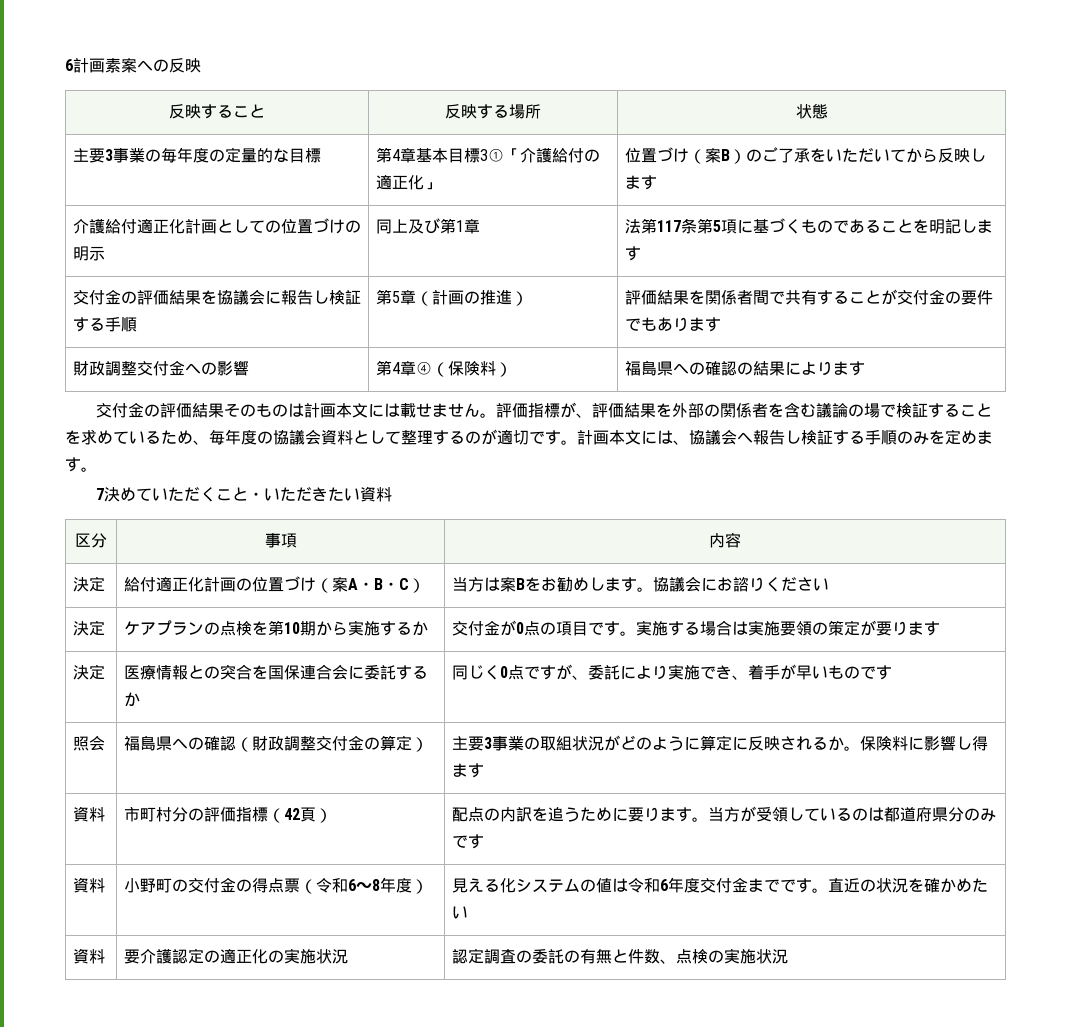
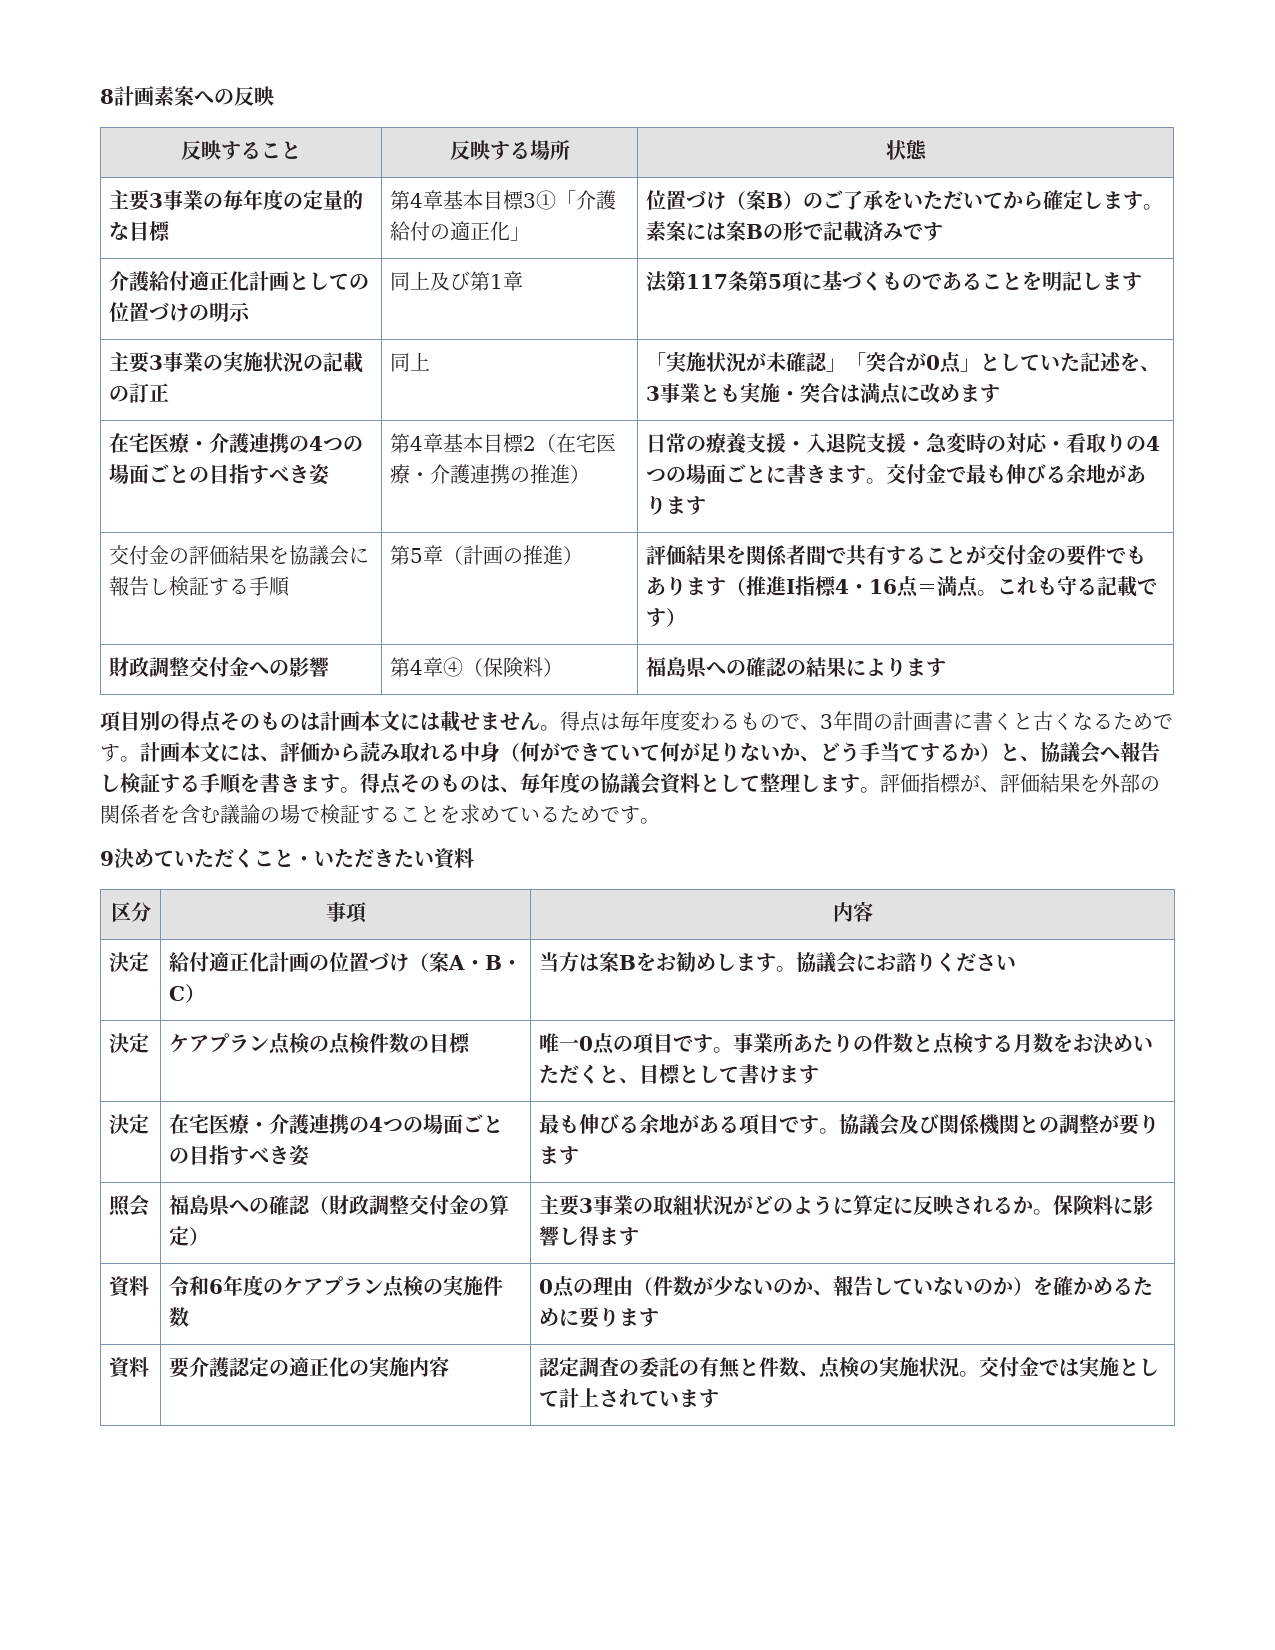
[65,59,73,71] 6 -> [100,89,114,104] 8
[937,148,986,163] [624,175,657,190] 反映します -> [1042,190,1163,210] [645,220,943,242] 確定します。素案には案Bの形で記載済みです
(641, 253) none -> [108,351,363,373] [108,383,169,403] [389,352,430,372] [645,351,1160,374] [645,382,1000,405] [108,432,363,454] [108,464,330,485] [389,433,616,453] [389,464,590,484] [645,433,1160,454] [645,463,1146,484] [645,495,706,515] // 主要3事業の実施状況の記載の訂正 | 同上 | 「実施状況が未確認」「突合が0点」としていた記述を、3事業とも実施・突合は満点に改めます // 在宅医療・介護連携の4つの場面ごとの目指すべき姿 | 第4章基本目標2（在宅医療・介護連携の推進） | 日常の療養支援・入退院支援・急変時の対応・看取りの4つの場面ごとに書きます。交付金で最も伸びる余地があります
(721, 324) none -> [725,576,1157,598] [645,608,686,627] （推進Ⅰ指標4・16点＝満点。これも守る記載です）
[96,403,225,418] 交付金の評価結果 -> [100,711,222,733] 項目別の得点
(497, 415) none -> [560,710,1173,732] [100,741,1160,764] [100,772,880,795] 得点は毎年度変わるもので、3年間の計画書に書くと古くなるためです。計画本文には、評価から読み取れる中身（何ができていて何が足りないか、どう手当てするか）と、協議会へ報告し検証する手順を書きます。得点そのものは、毎年度の協議会資料として整理します。
[193,429,993,445] [65,457,97,472] [96,488,105,500] 、毎年度の協議会資料として整理するのが適切です。計画本文には、協議会へ報告し検証する手順のみを定めます。 // 7 -> [600,806,660,824] [100,851,114,866] です。 // 9
[203,620,428,636] [451,620,516,636] の点検を第10期から実施するか | 交付金が -> [268,1033,471,1055] [538,1033,579,1053] 点検の点検件数の目標 | 唯一
[635,620,940,636] [72,664,105,680] [123,664,428,680] [123,692,140,707] [451,664,876,680] 実施する場合は実施要領の策定が要ります // 決定 | 医療情報との突合を国保連合会に委託するか | 同じく0点ですが、委託により実施でき、着手が早いもので -> [732,1033,1153,1055] [538,1064,819,1084] [108,1114,149,1134] [168,1113,503,1135] [168,1145,310,1166] [538,1113,1159,1136] [538,1146,559,1164] 事業所あたりの件数と点検する月数をお決めいただくと、目標として書けます // 決定 | 在宅医療・介護連携の4つの場面ごとの目指すべき姿 | 最も伸びる余地がある項目です。協議会及び関係機関との調整が要りま
[123,806,332,823] [451,806,996,822] [451,834,484,849] [72,877,105,893] [123,877,428,894] [451,877,988,893] [451,906,468,919] 市町村分の評価指標（42頁） | 配点の内訳を追うために要ります。当方が受領しているのは都道府県分のみです // 資料 | 小野町の交付金の得点票（令和6〜8年度） | 見える化システムの値は令和6年度交付金までです。直近の状況を確かめたい -> [168,1275,503,1298] [168,1307,189,1327] [538,1275,1153,1298] [538,1307,659,1328] 令和6年度のケアプラン点検の実施件数 | 0点の理由（件数が少ないのか、報告していないのか）を確かめるために要ります
[315,949,348,964] 状況 -> [408,1356,449,1377] 内容
(788, 956) none -> [958,1356,1159,1377] [538,1388,719,1408] 。交付金では実施として計上されています

